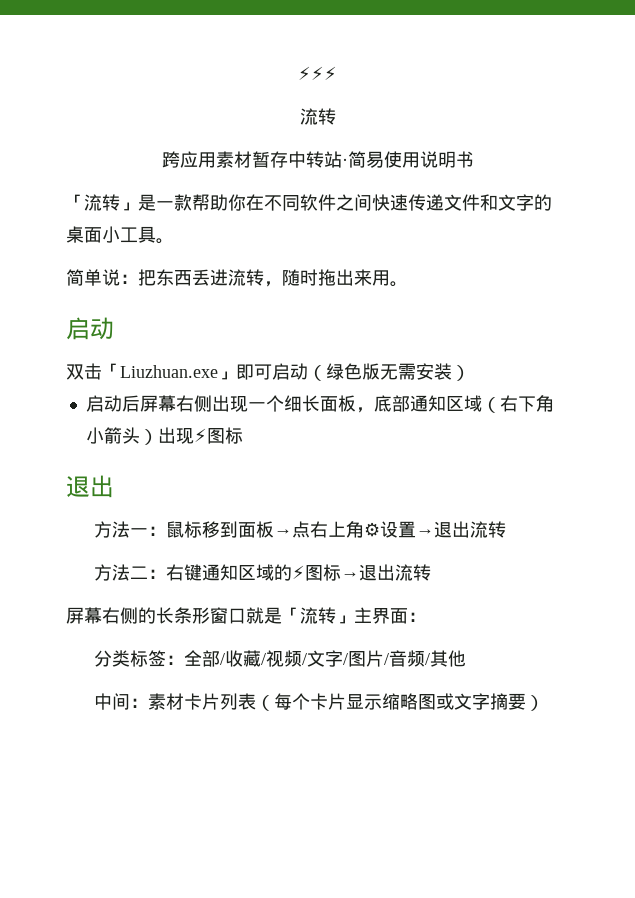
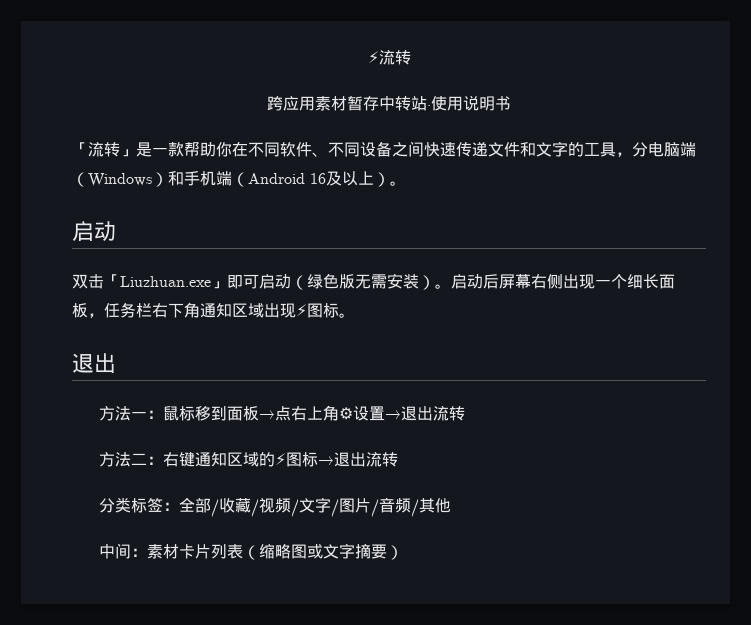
[298,66,337,80] ⚡⚡⚡ // -> [367,51,379,63] ⚡
[347,151,384,168] 简易 -> (431, 107) none
(336, 202) none -> [312,141,392,157] 、不同设备
[66,226,174,244] [66,269,390,287] 桌面小工具。 // 简单说：把东西丢进流转，随时拖出来用 -> [584,142,696,157] [72,171,390,187] 工具，分电脑端（Windows）和手机端（Android 16及以上）
(470, 373) // -> [435,284,451,289] 。
[373,395,554,413] [85,427,158,445] 底部通知区域（右下角小箭头） -> [104,302,264,318] 任务栏右下角通知区域
(243, 435) none -> [339,313,355,318] 。
[66,607,426,624] // 屏幕右侧的长条形窗口就是「流转」主界面： -> (399, 459) none
[273,693,382,710] 每个卡片显示 -> (260, 552) none

